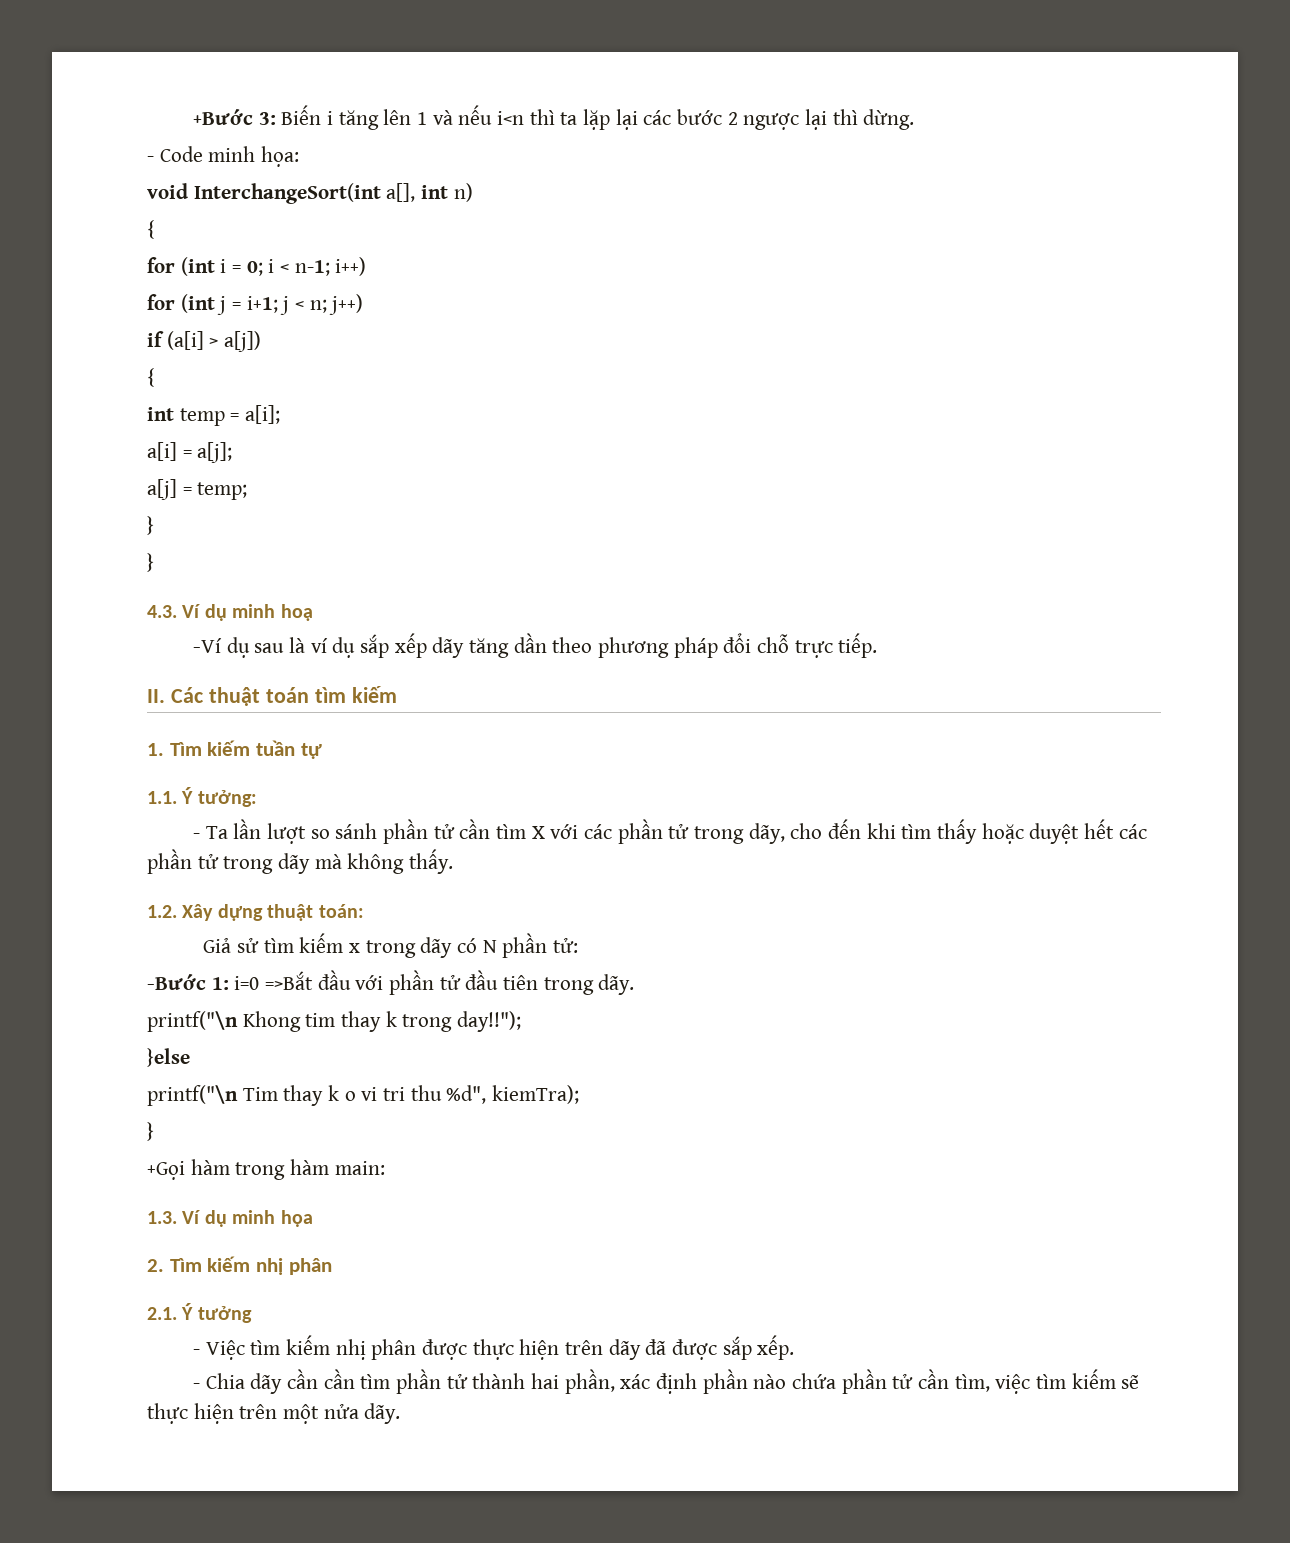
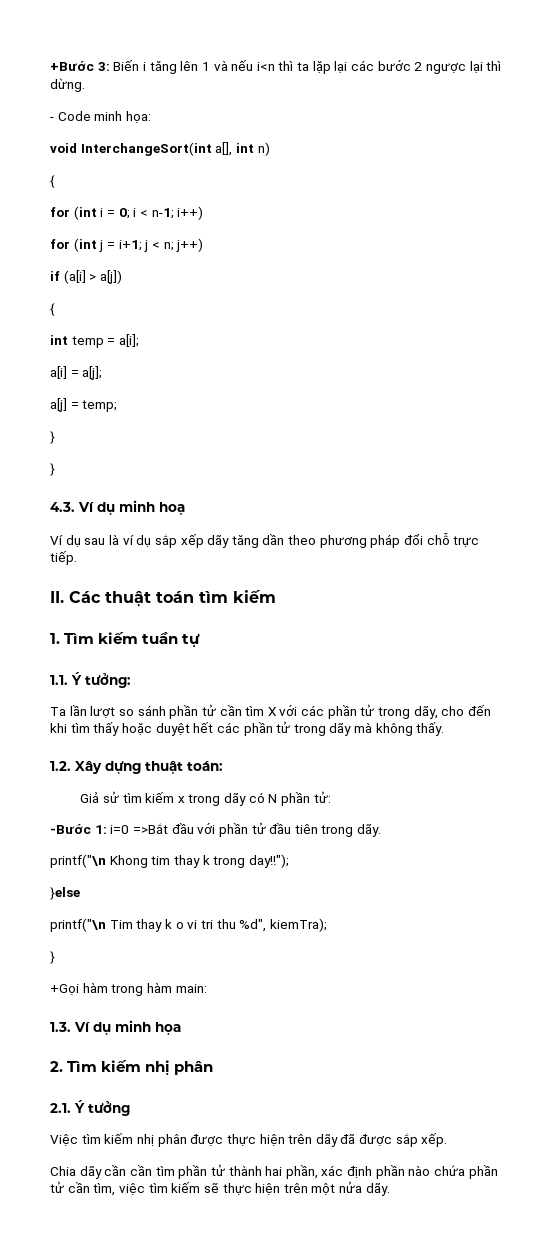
[192,638,222,653] -Ví -> [50,535,63,545] Ví
[192,833,200,839] - -> (131, 680) none
[192,1349,200,1355] - -> (130, 1108) none
[192,1383,200,1389] - -> (448, 1140) none

